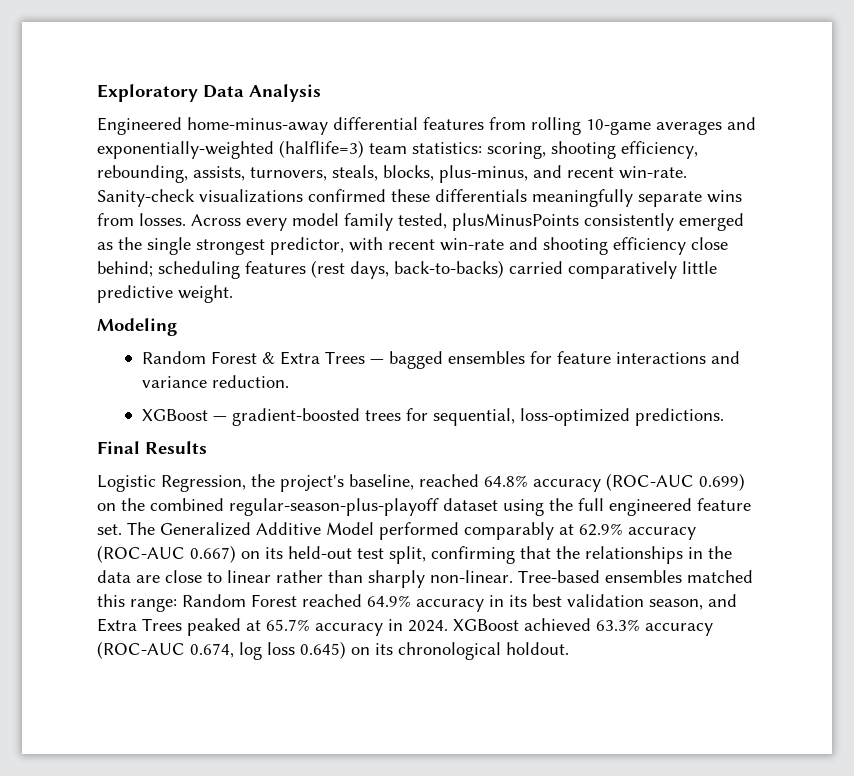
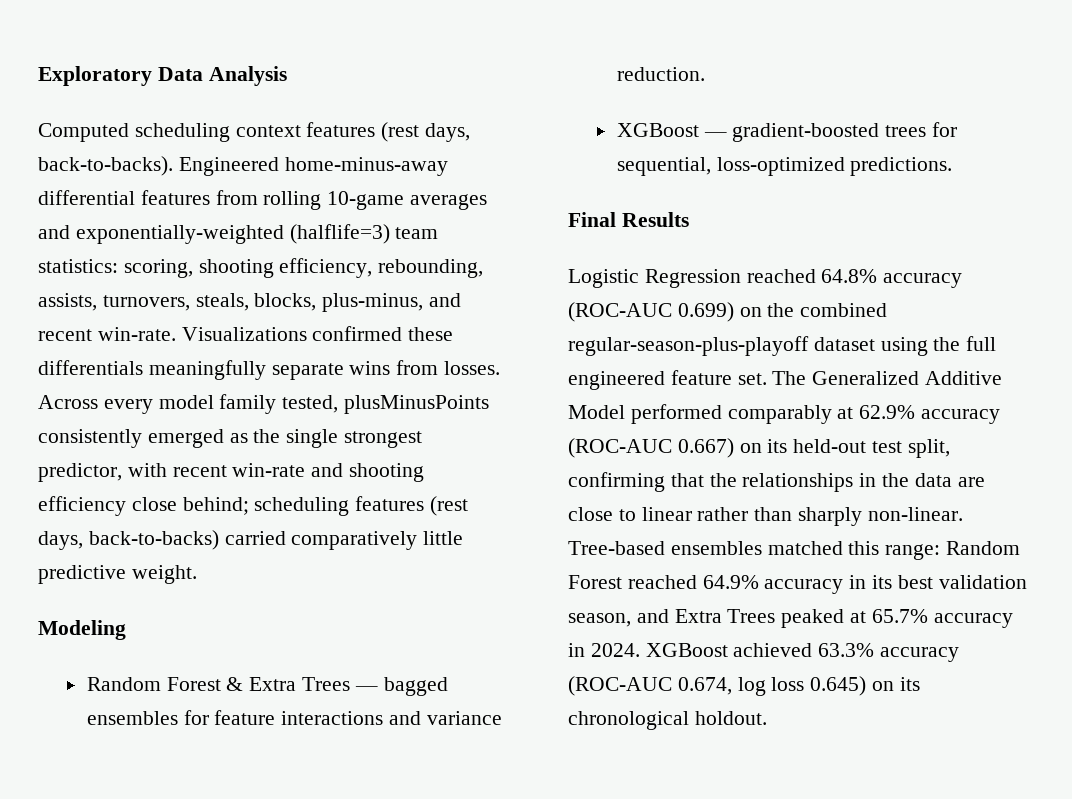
(321, 93) none -> [38,122,471,142] [38,156,173,176] Computed scheduling context features (rest days, back-to-backs).
[97,189,303,207] Sanity-check visualizations -> [181,327,307,341] Visualizations
[161,474,414,492] Regression, the project's baseline, -> [644,269,741,288] Regression

